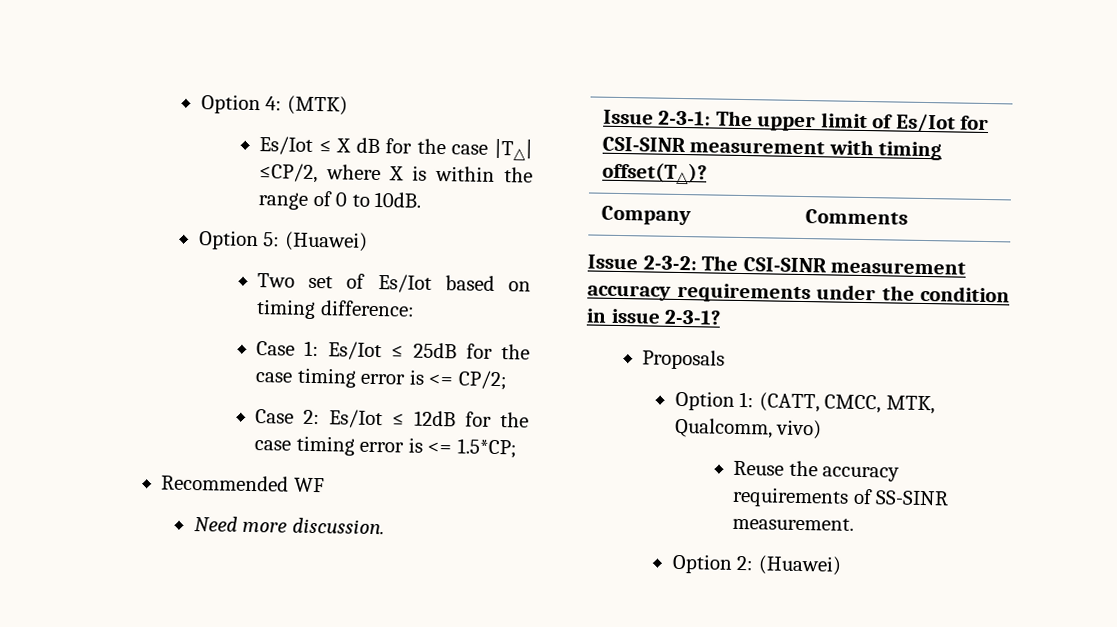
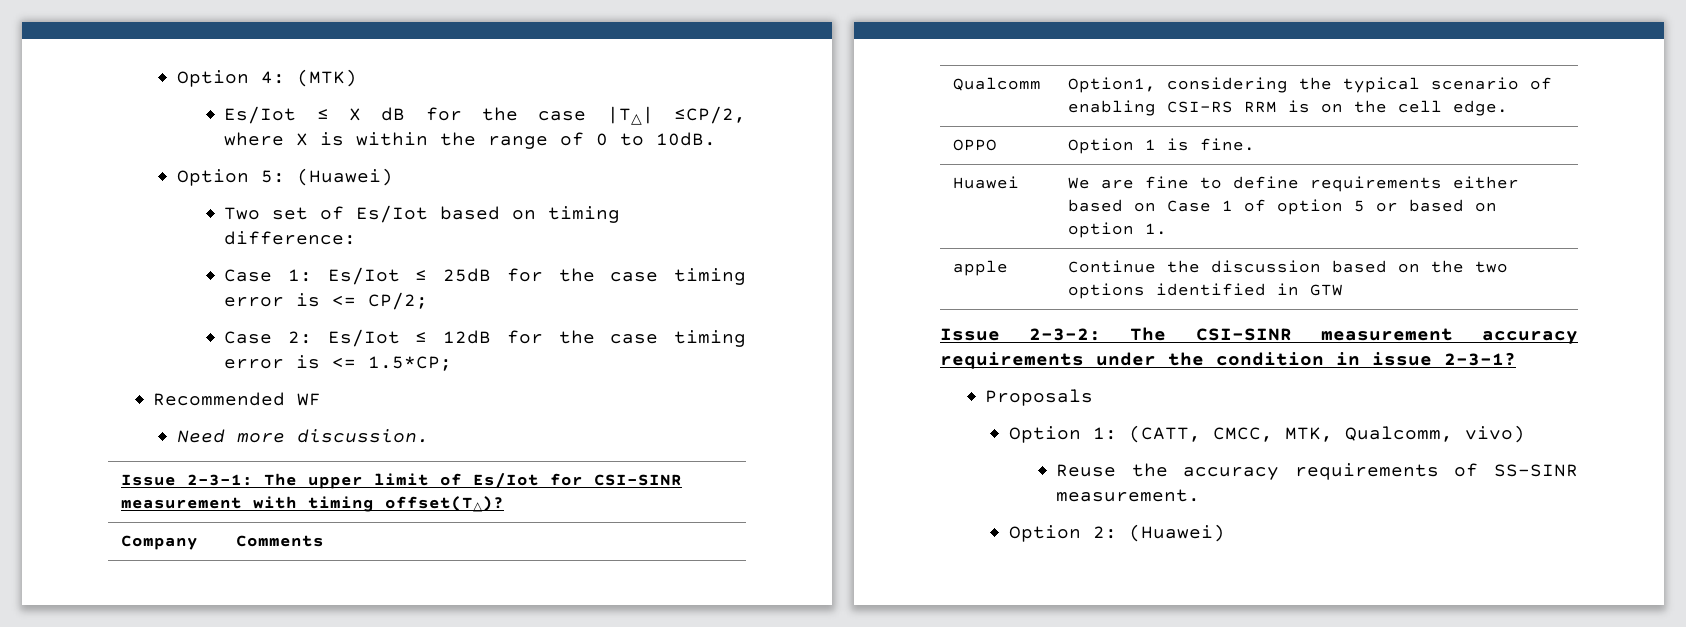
(908, 217) none -> [953,77,1042,91] [1068,77,1553,93] [1068,100,1509,116] [953,139,998,151] [1068,138,1256,154] [953,176,1020,189] [1068,176,1520,192] [1068,199,1498,215] [1068,222,1168,238] [953,260,1009,276] [1068,260,1509,273] [1068,283,1344,299] // Qualcomm | Option1, considering the typical scenario of enabling CSI-RS RRM is on the cell edge. // OPPO | Option 1 is fine. // Huawei | We are fine to define requirements either based on Case 1 of option 5 or based on option 1. // apple | Continue the discussion based on the two options identified in GTW

